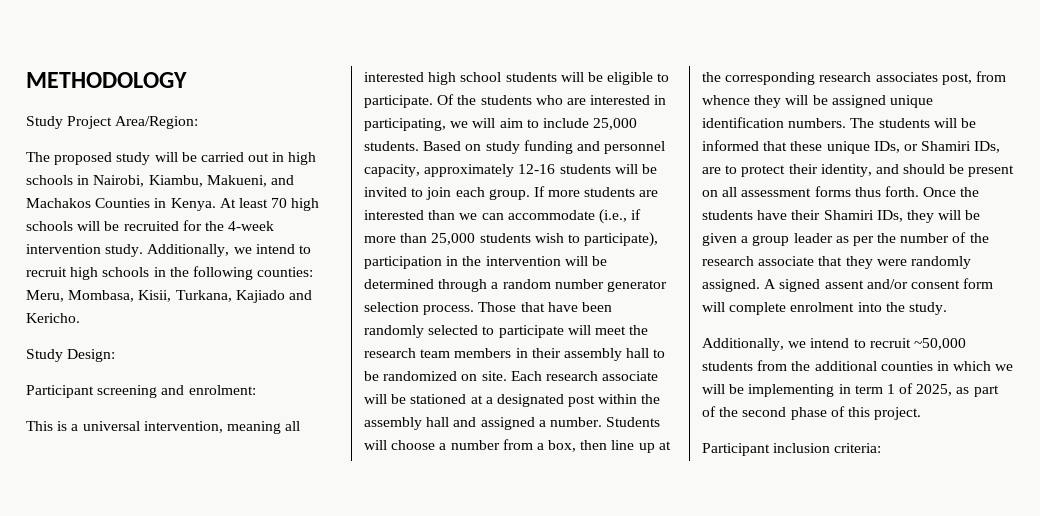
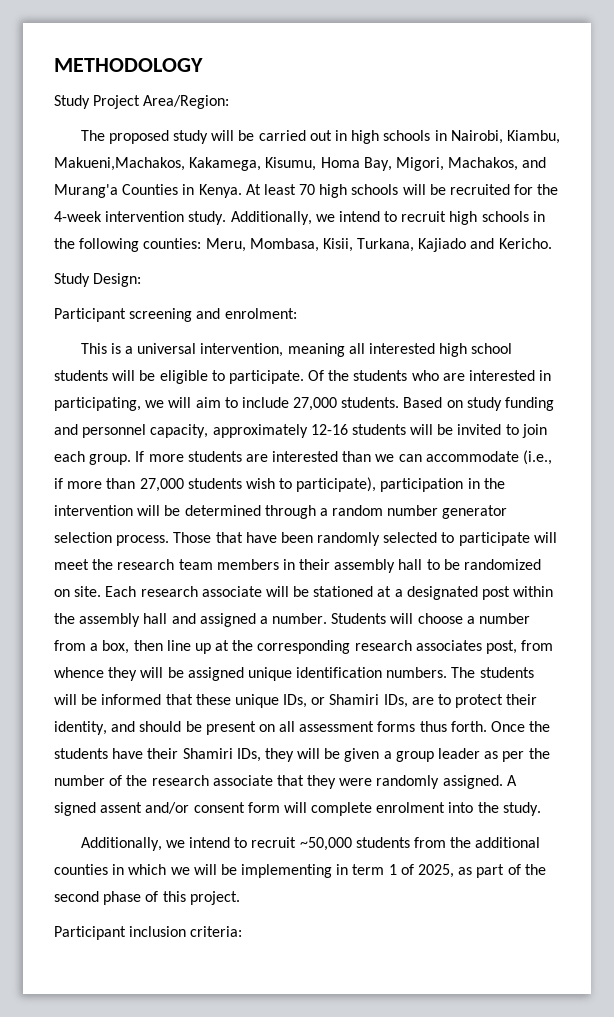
[206,175,294,187] [26,198,91,208] Makueni, and Machakos -> [54,157,547,171] [54,184,118,198] Makueni,Machakos, Kakamega, Kisumu, Homa Bay, Migori, Machakos, and Murang'a
[593,118,638,130] 25,000 -> [293,397,338,411] 27,000
[431,233,476,245] 25,000 -> [139,478,184,492] 27,000

